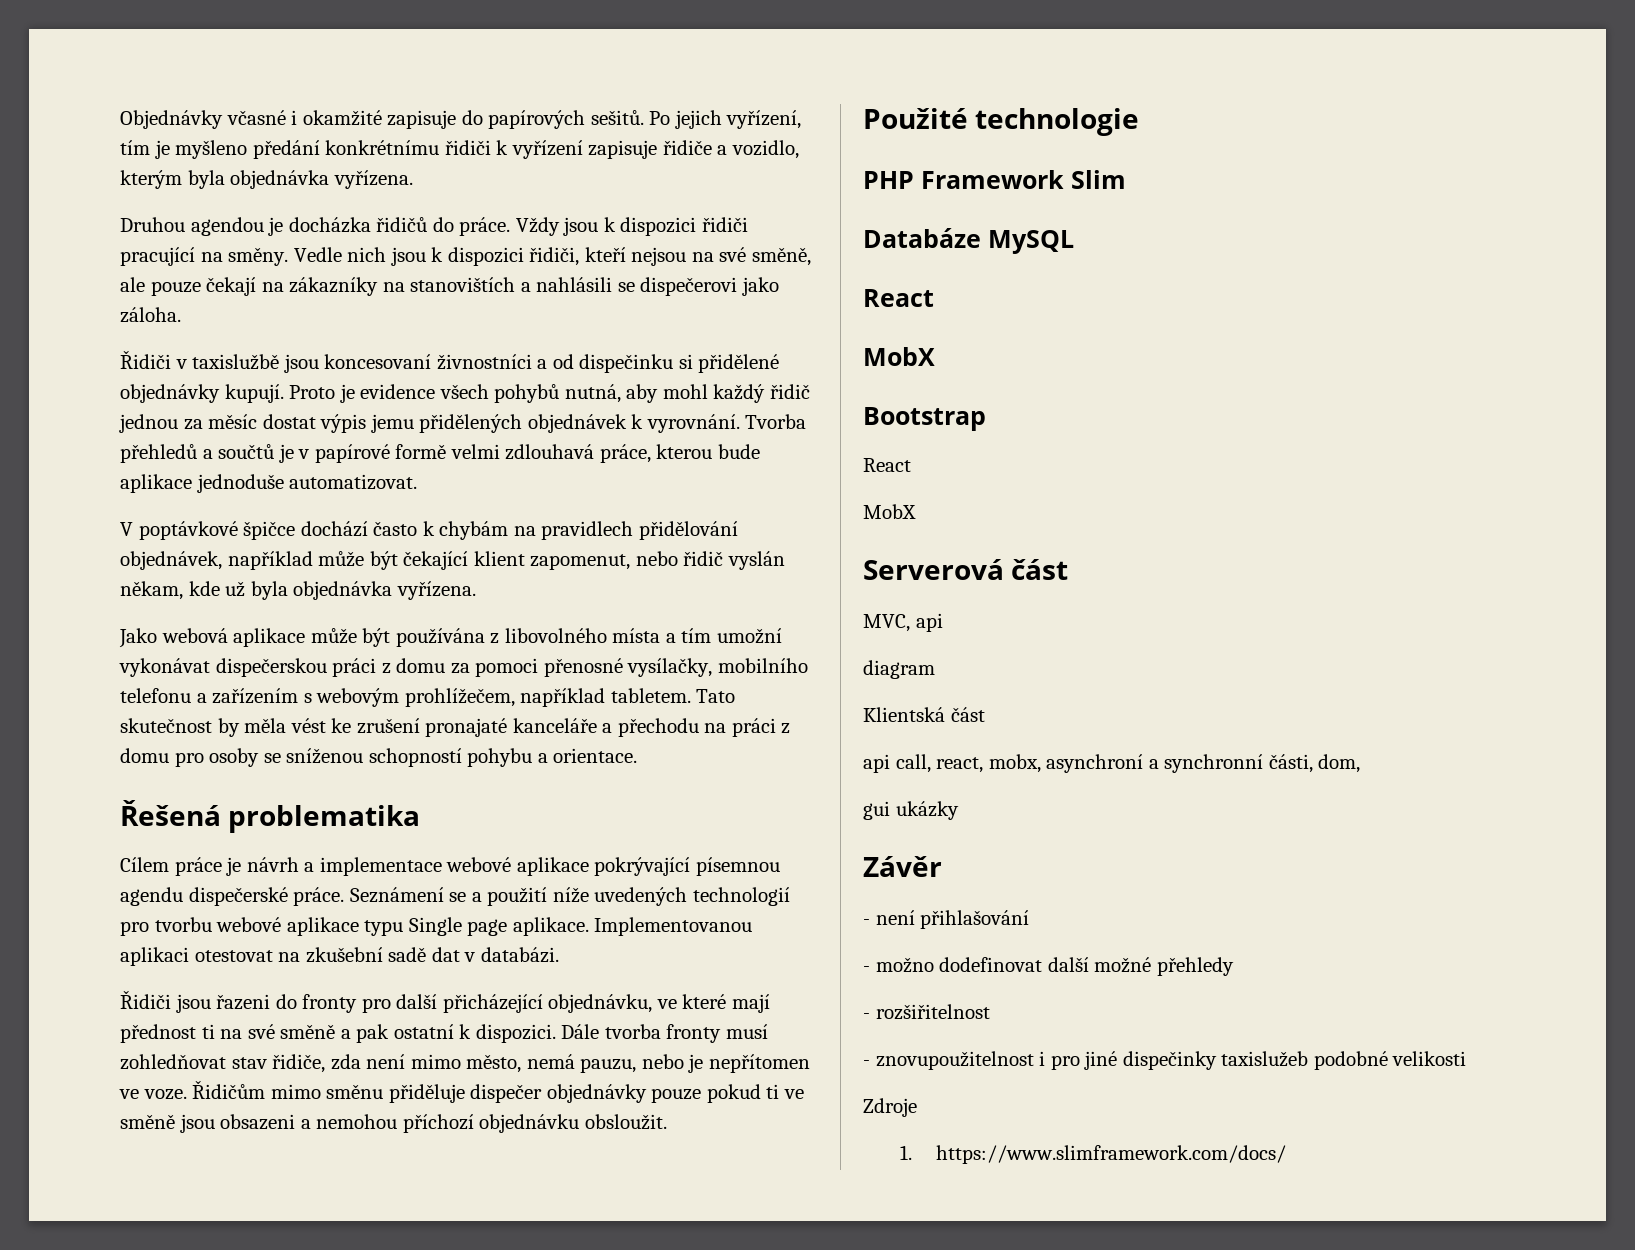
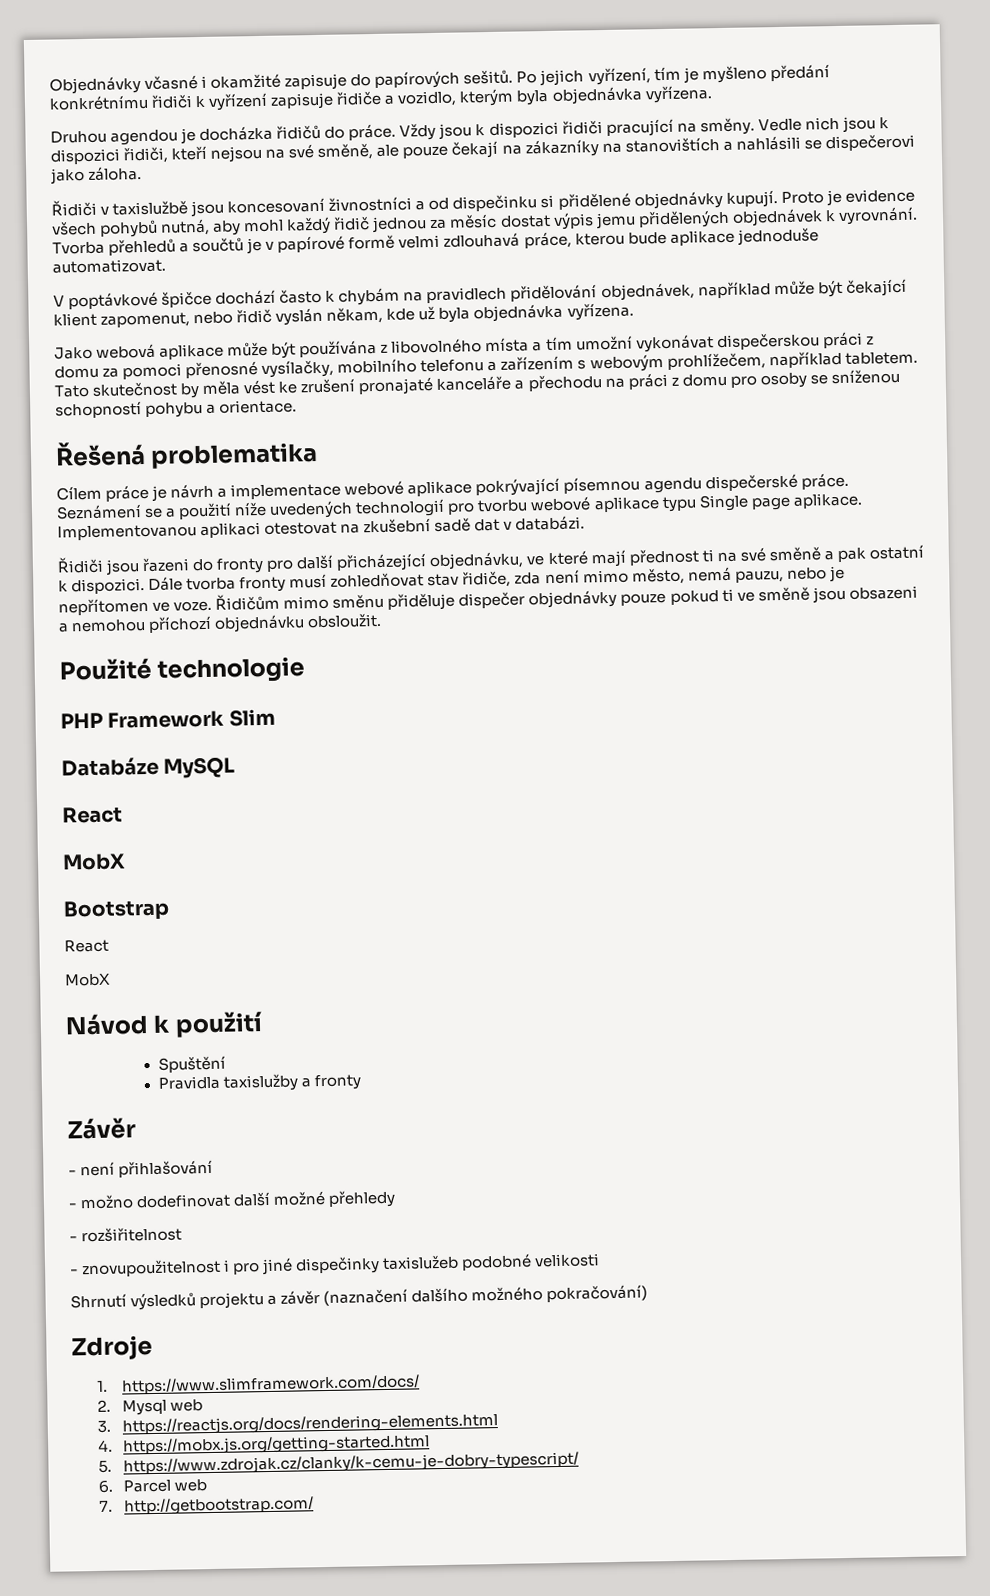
[863,559,1069,580] [863,613,943,632] [863,660,935,679] [863,707,985,722] [863,754,1361,773] [863,801,959,820] Serverová část // MVC, api // diagram // Klientská část // api call, react, mobx, asynchroní a synchronní části, dom, // gui ukázky -> [65,1011,263,1038] [157,1055,226,1073] [157,1073,362,1092] Návod k použití // Spuštění // Pravidla taxislužby a fronty
[863,1098,917,1117] [899,1145,1287,1164] Zdroje // 1. https://www.slimframework.com/docs/ -> [70,1284,649,1311] [71,1335,153,1361] [97,1374,421,1395] [97,1399,204,1416] [97,1413,499,1436] [98,1434,431,1456] [98,1451,580,1476] [98,1479,208,1493] [99,1496,315,1516] Shrnutí výsledků projektu a závěr (naznačení dalšího možného pokračování) // Zdroje // 1. https://www.slimframework.com/docs/ // 2. Mysql web // 3. https://reactjs.org/docs/rendering-elements.html // 4. https://mobx.js.org/getting-started.html // 5. https://www.zdrojak.cz/clanky/k-cemu-je-dobry-typescript/ // 6. Parcel web // 7. http://getbootstrap.com/

